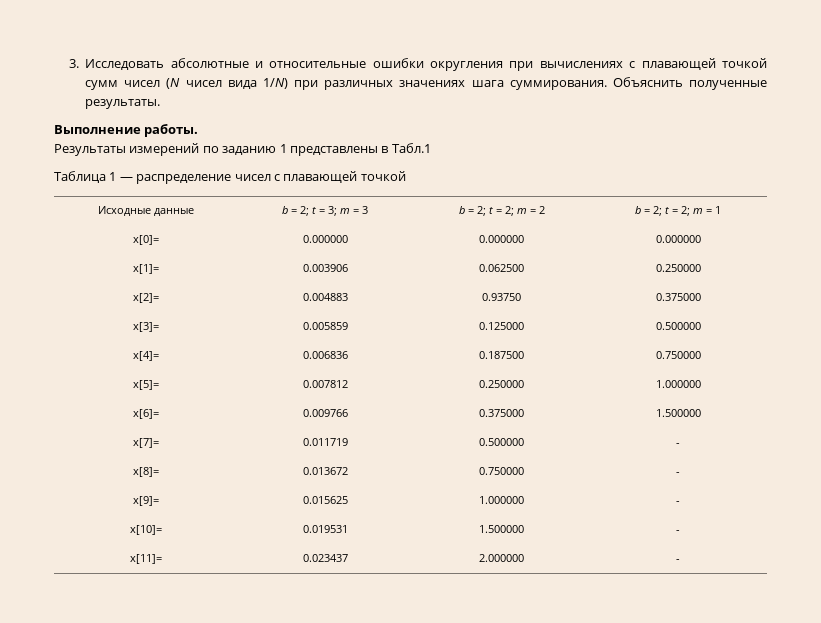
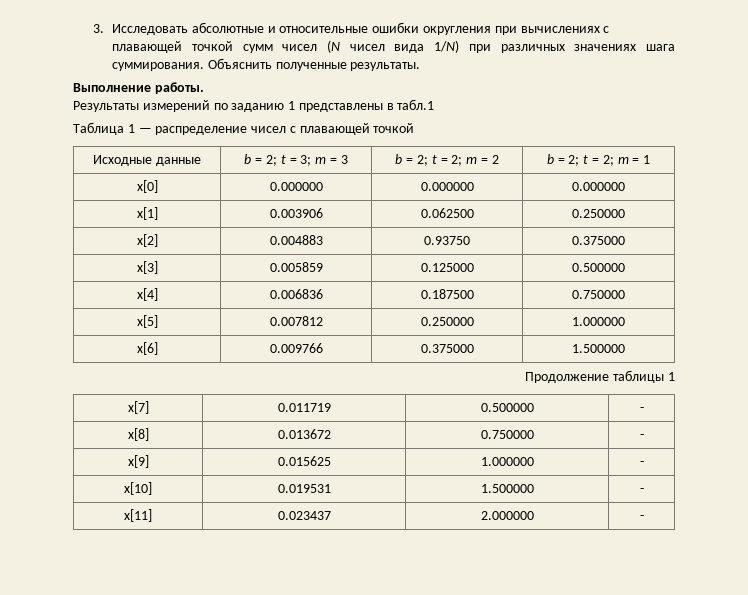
[391,143,431,153] Табл.1 -> [397,99,435,110] табл.1
[132,235,159,245] x[0]= -> [136,180,158,193] x[0]
[132,264,159,274] x[1]= -> [136,207,158,220] x[1]
[132,293,159,303] x[2]= -> [136,234,158,247] x[2]
[132,322,159,332] x[3]= -> [136,261,158,274] x[3]
[132,351,159,361] x[4]= -> [136,288,158,301] x[4]
[132,380,159,390] x[5]= -> [136,315,158,328] x[5]
[132,409,159,419] x[6]= -> [136,342,158,355] x[6]
[132,438,159,448] // x[7]= -> [525,370,675,383] [127,401,149,414] // Продолжение таблицы 1 // x[7]
[132,467,159,477] x[8]= -> [127,428,149,441] x[8]
[132,496,159,506] x[9]= -> [127,455,149,468] x[9]
[129,525,162,535] x[10]= -> [124,482,152,495] x[10]
[129,554,162,564] x[11]= -> [124,509,152,522] x[11]

